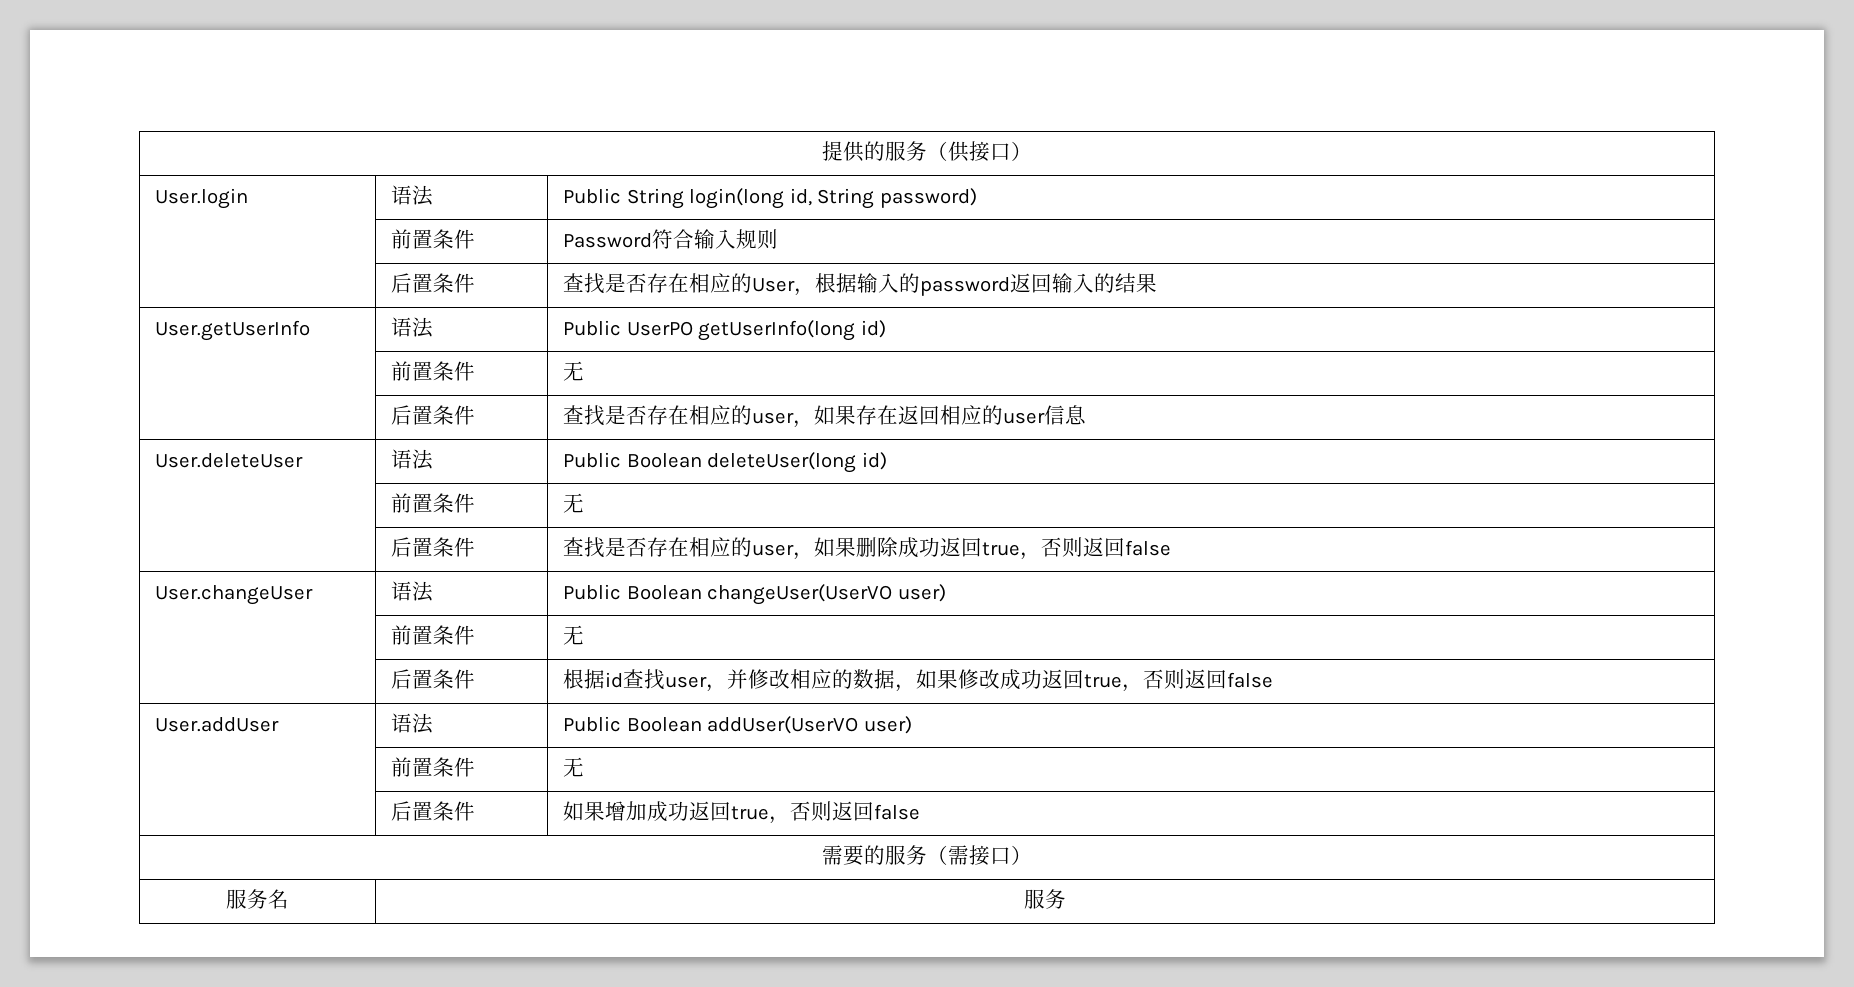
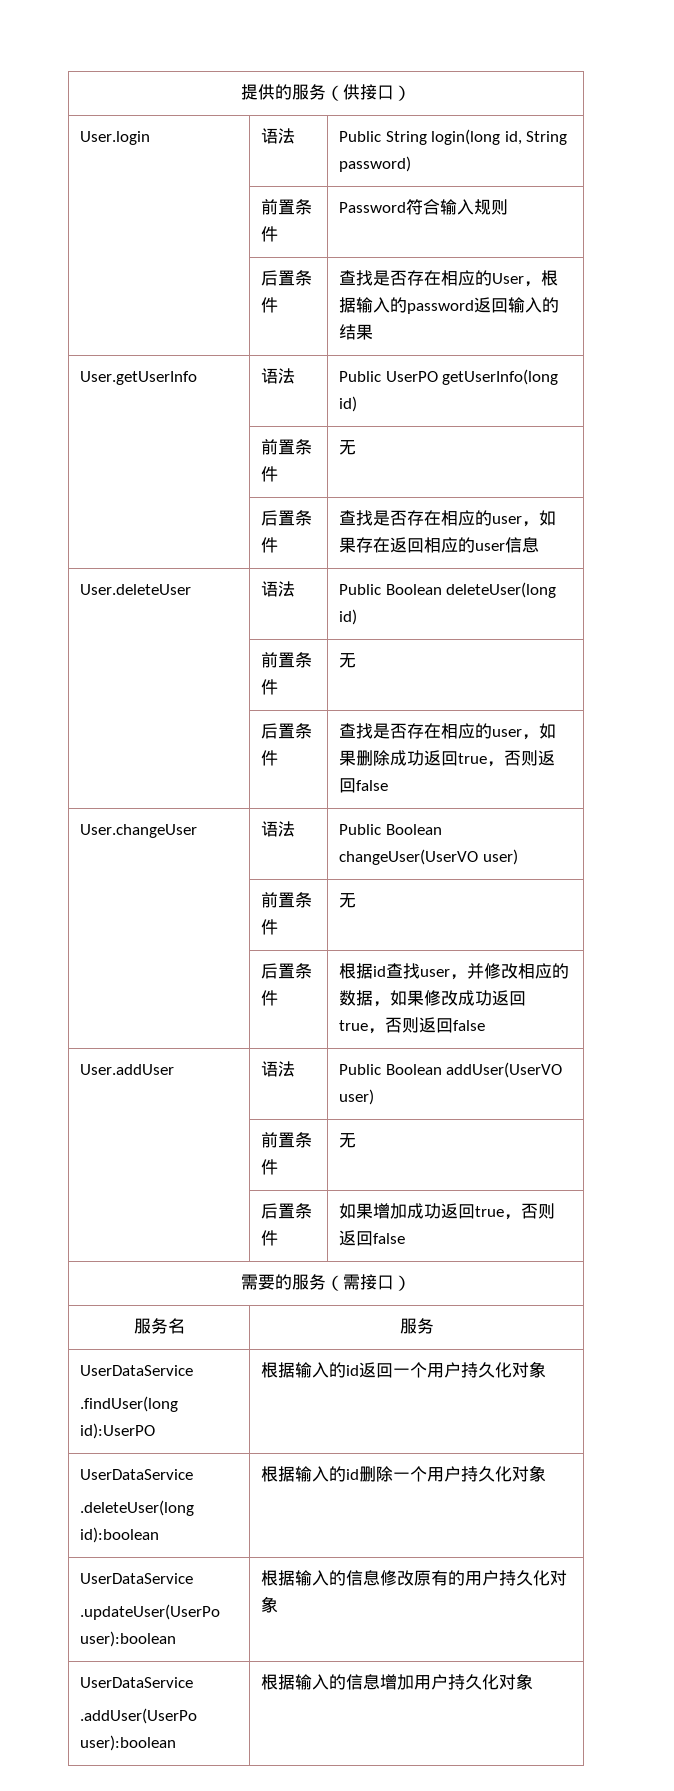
(1066, 899) none -> [80,1365,194,1376] [80,1396,179,1412] [80,1423,156,1439] [261,1361,547,1378] [80,1469,194,1480] [80,1500,195,1516] [80,1527,160,1543] [261,1465,547,1482] [80,1573,194,1584] [80,1604,221,1620] [80,1631,177,1647] [261,1570,568,1586] [261,1596,279,1613] [80,1677,194,1688] [80,1708,198,1724] [80,1735,177,1751] [261,1673,534,1690] // UserDataService // .findUser(long id):UserPO | 根据输入的id返回一个用户持久化对象 // UserDataService // .deleteUser(long id):boolean | 根据输入的id删除一个用户持久化对象 // UserDataService // .updateUser(UserPo user):boolean | 根据输入的信息修改原有的用户持久化对象 // UserDataService // .addUser(UserPo user):boolean | 根据输入的信息增加用户持久化对象

